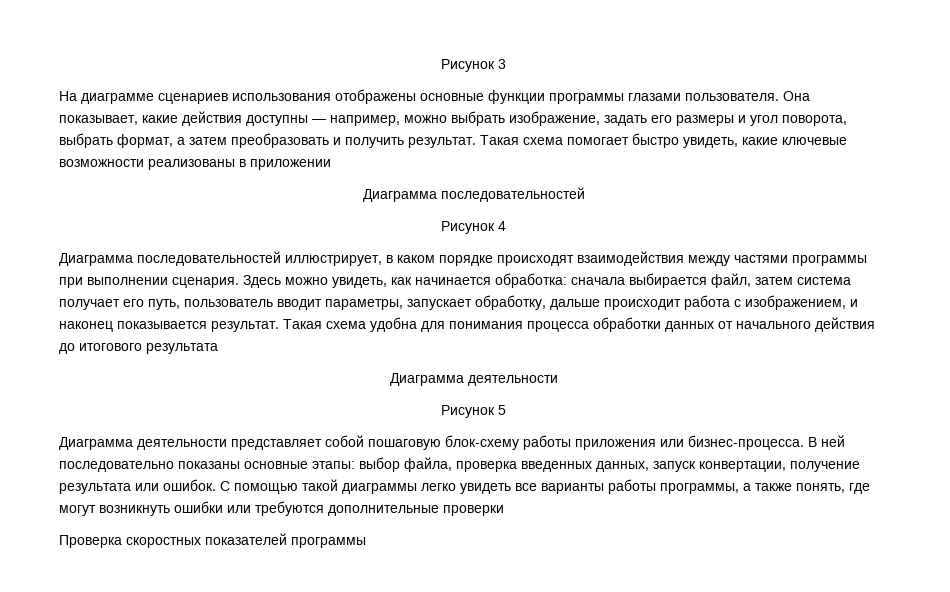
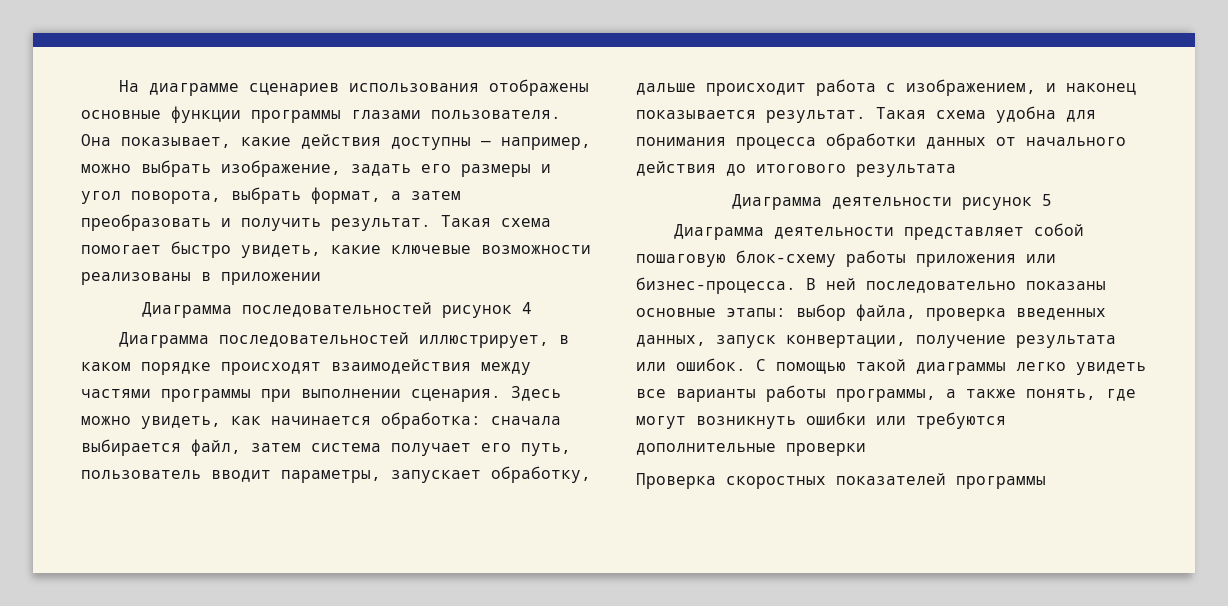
[441,59,506,72] Рисунок 3 // -> (119, 86) none
[441,221,495,234] // Рисунок -> [441,305,512,318] рисунок
[441,405,495,418] // Рисунок -> [961,197,1032,210] рисунок

